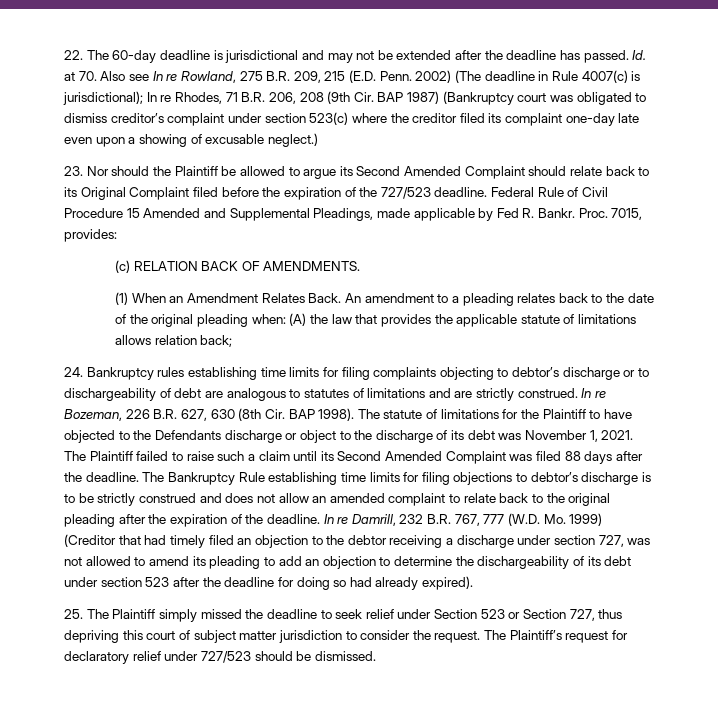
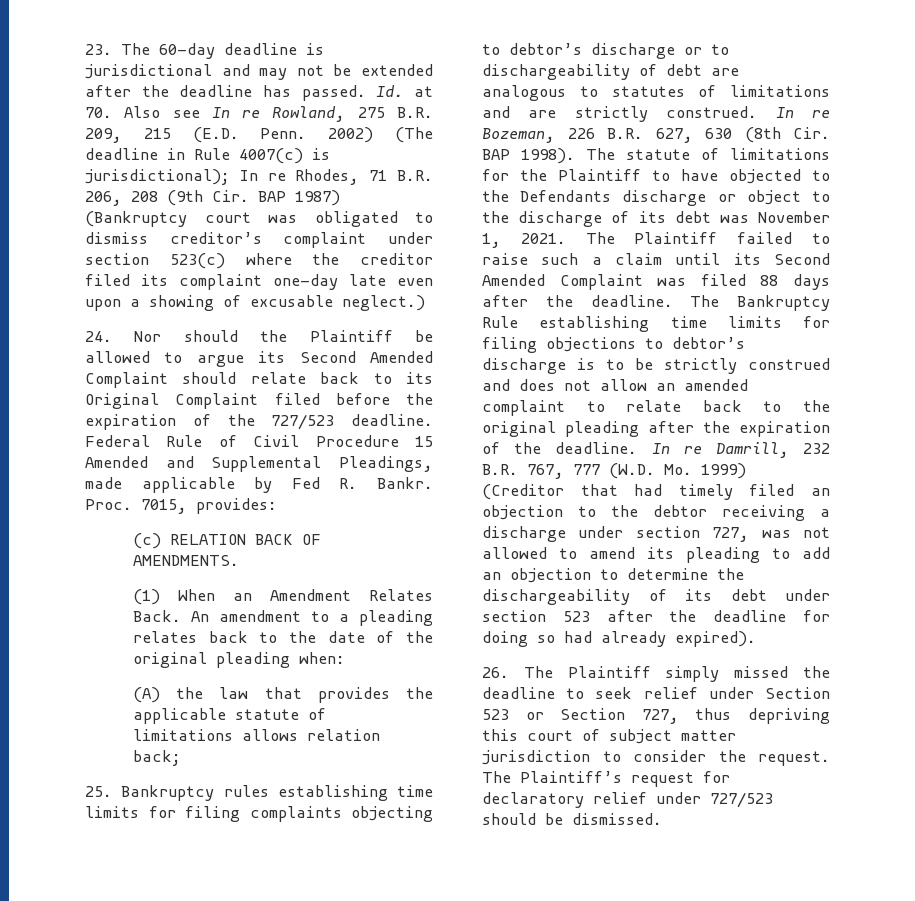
[64,50,83,60] 22. -> [85,44,112,55] 23.
[64,166,83,176] 23. -> [85,331,112,342] 24.
(286, 319) none -> (346, 658) //
[64,367,83,377] 24. -> [85,786,112,797] 25.
[64,609,83,619] 25. -> [482,667,509,678] 26.

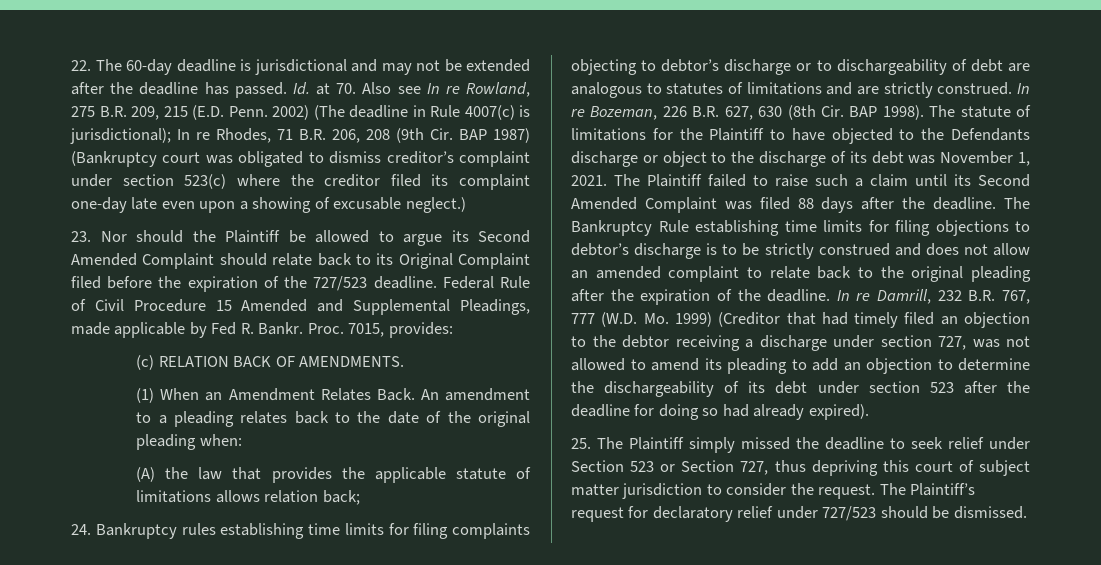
[85,44,112,55] 23. -> [71,60,91,71] 22.
[85,331,112,342] 24. -> [71,231,91,242] 23.
[85,786,112,797] 25. -> [71,524,91,535] 24.
[482,667,509,678] 26. -> [571,438,591,449] 25.

